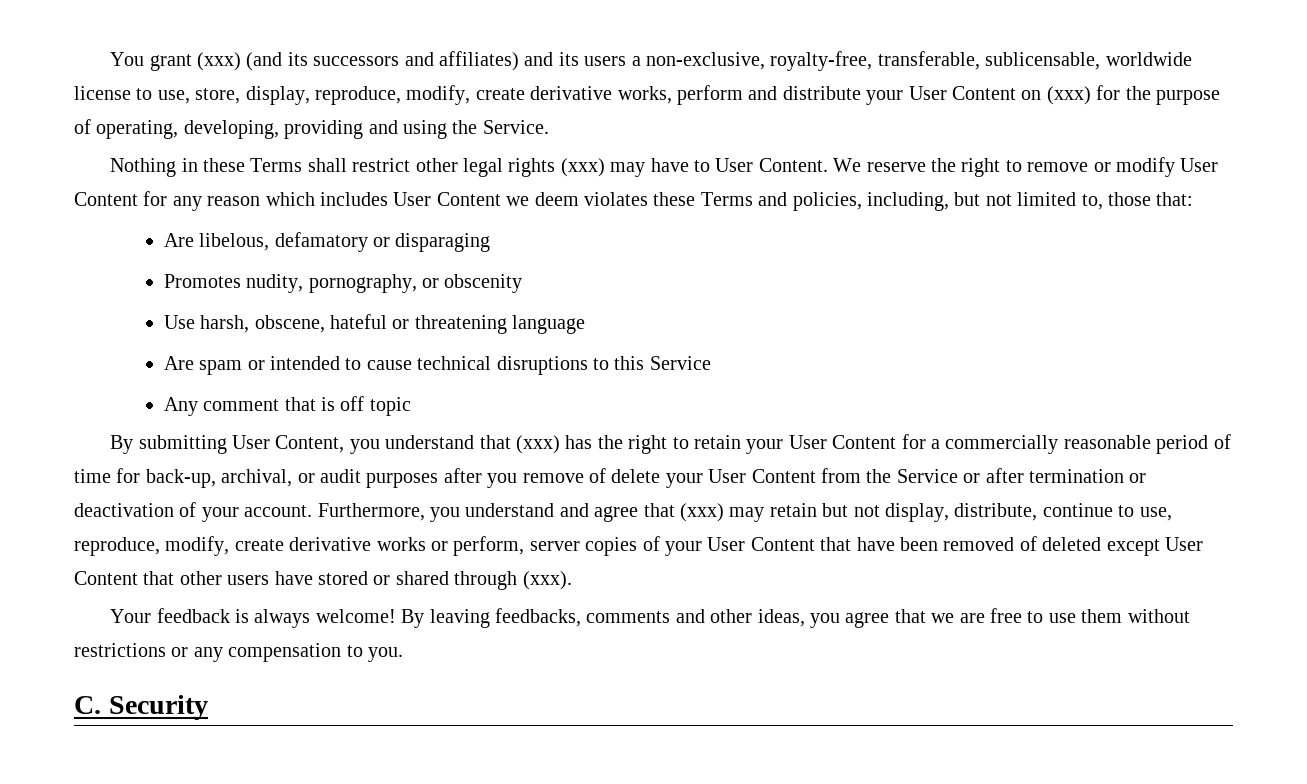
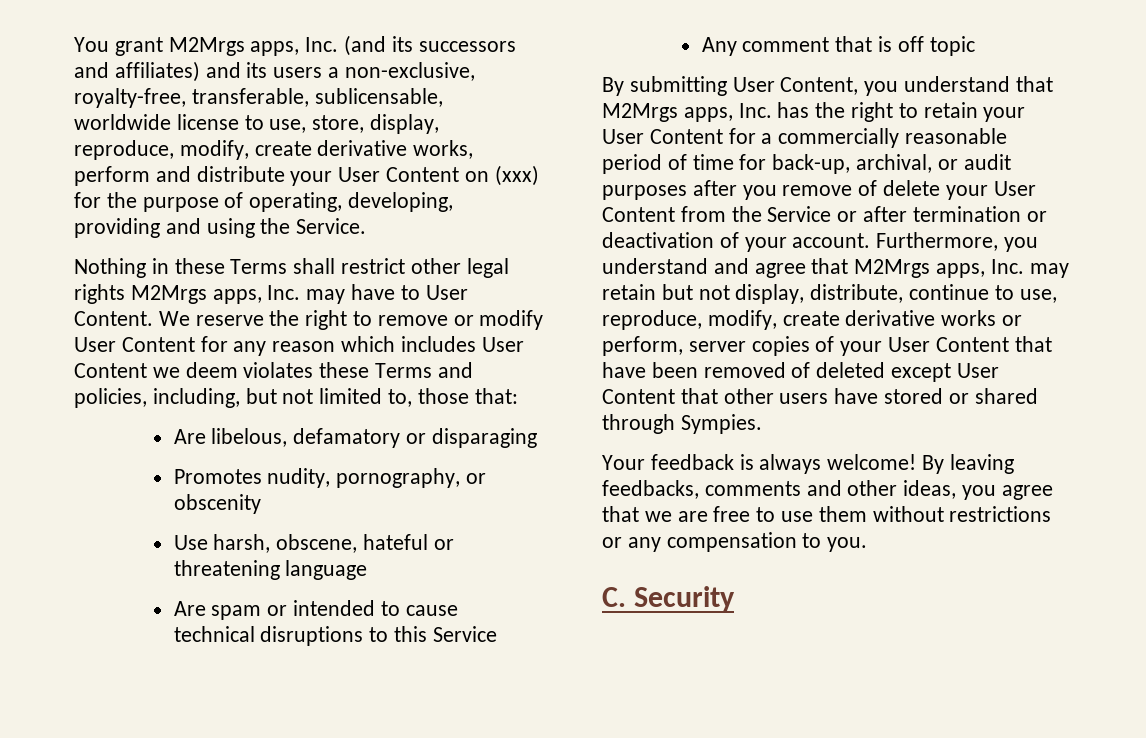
[196,52,241,71] (xxx) -> [168,37,339,56] M2Mrgs apps, Inc.
[560,158,605,177] (xxx) -> [130,285,301,304] M2Mrgs apps, Inc.
[515,435,560,454] (xxx) -> [602,103,772,122] M2Mrgs apps, Inc.
[679,503,724,522] (xxx) -> [854,259,1024,278] M2Mrgs apps, Inc.
[522,571,572,590] (xxx). -> [680,414,762,434] Sympies.

